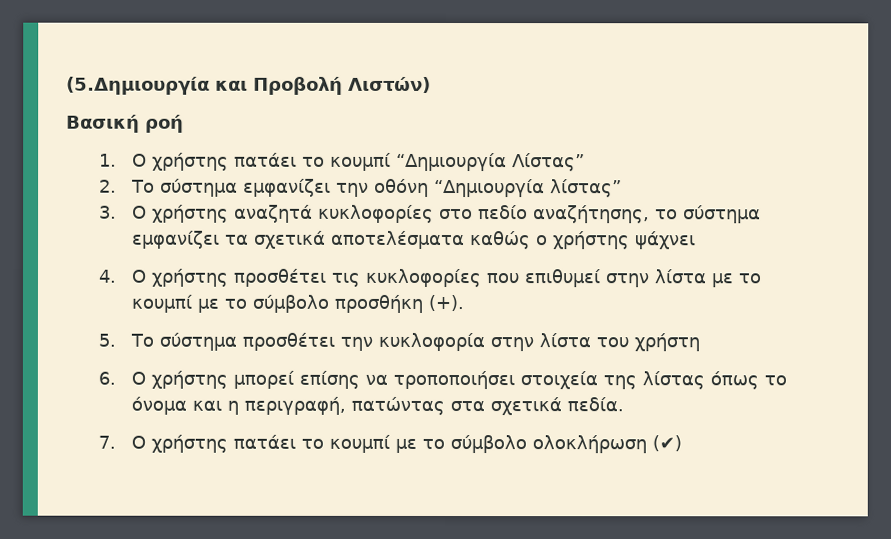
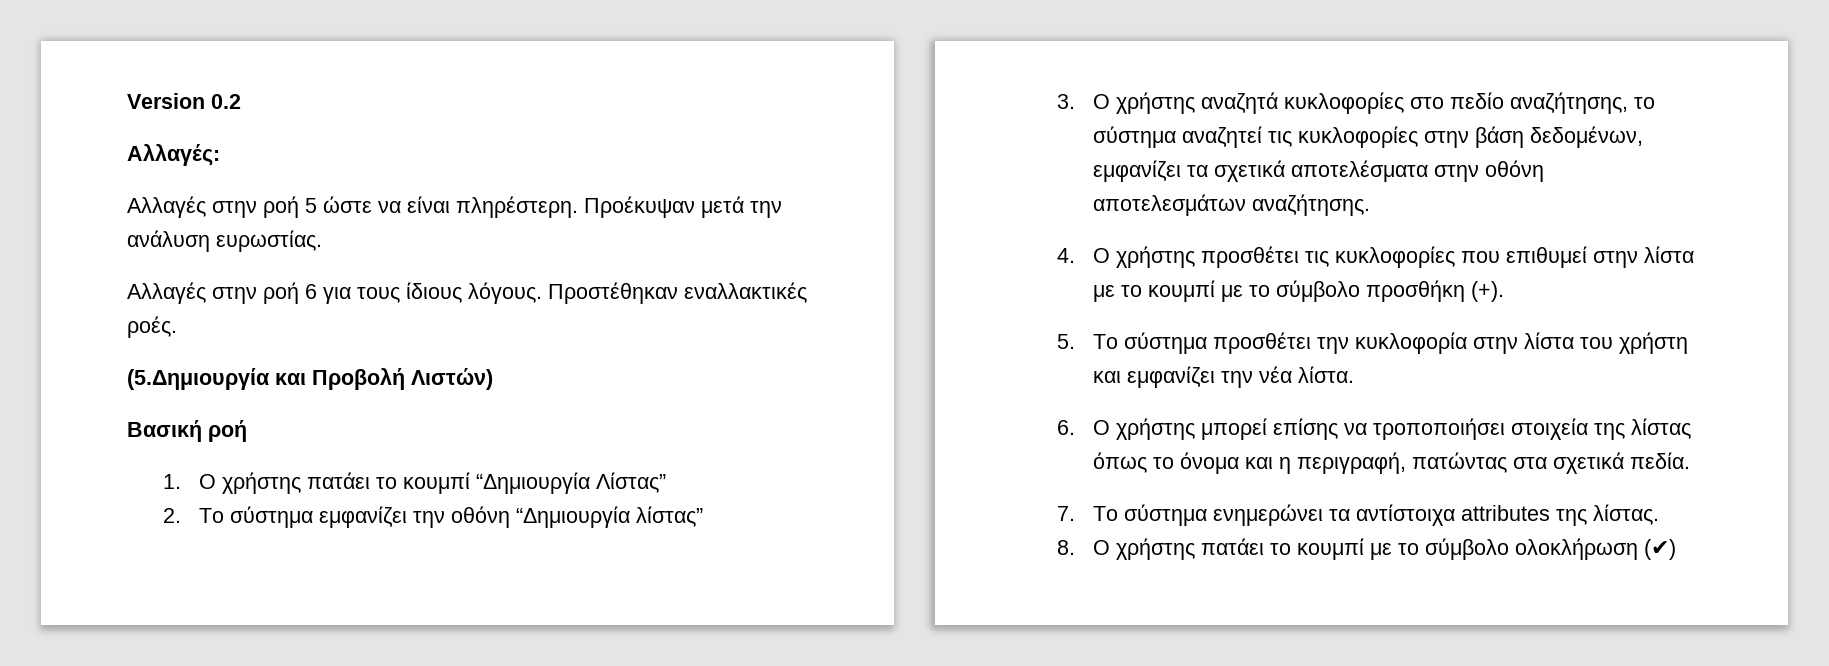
(66, 85) none -> [127,93,241,109] [127,144,220,166] [127,196,782,218] [127,230,322,252] [127,282,807,304] [127,316,177,338] Version 0.2 // Αλλαγές: // Αλλαγές στην ροή 5 ώστε να είναι πληρέστερη. Προέκυψαν μετά την ανάλυση ευρωστίας. // Αλλαγές στην ροή 6 για τους ίδιους λόγους. Προστέθηκαν εναλλακτικές ροές. //
[132,230,697,250] εμφανίζει τα σχετικά αποτελέσματα καθώς ο χρήστης ψάχνει -> [1181,126,1643,148] [1092,160,1544,182] [1092,194,1370,216] αναζητεί τις κυκλοφορίες στην βάση δεδομένων, εμφανίζει τα σχετικά αποτελέσματα στην οθόνη αποτελεσμάτων αναζήτησης.
(701, 342) none -> [1092,366,1354,388] και εμφανίζει την νέα λίστα.
(117, 442) none -> [1092,504,1659,526] [1056,540,1075,555] Το σύστημα ενημερώνει τα αντίστοιχα attributes της λίστας. // 8.

